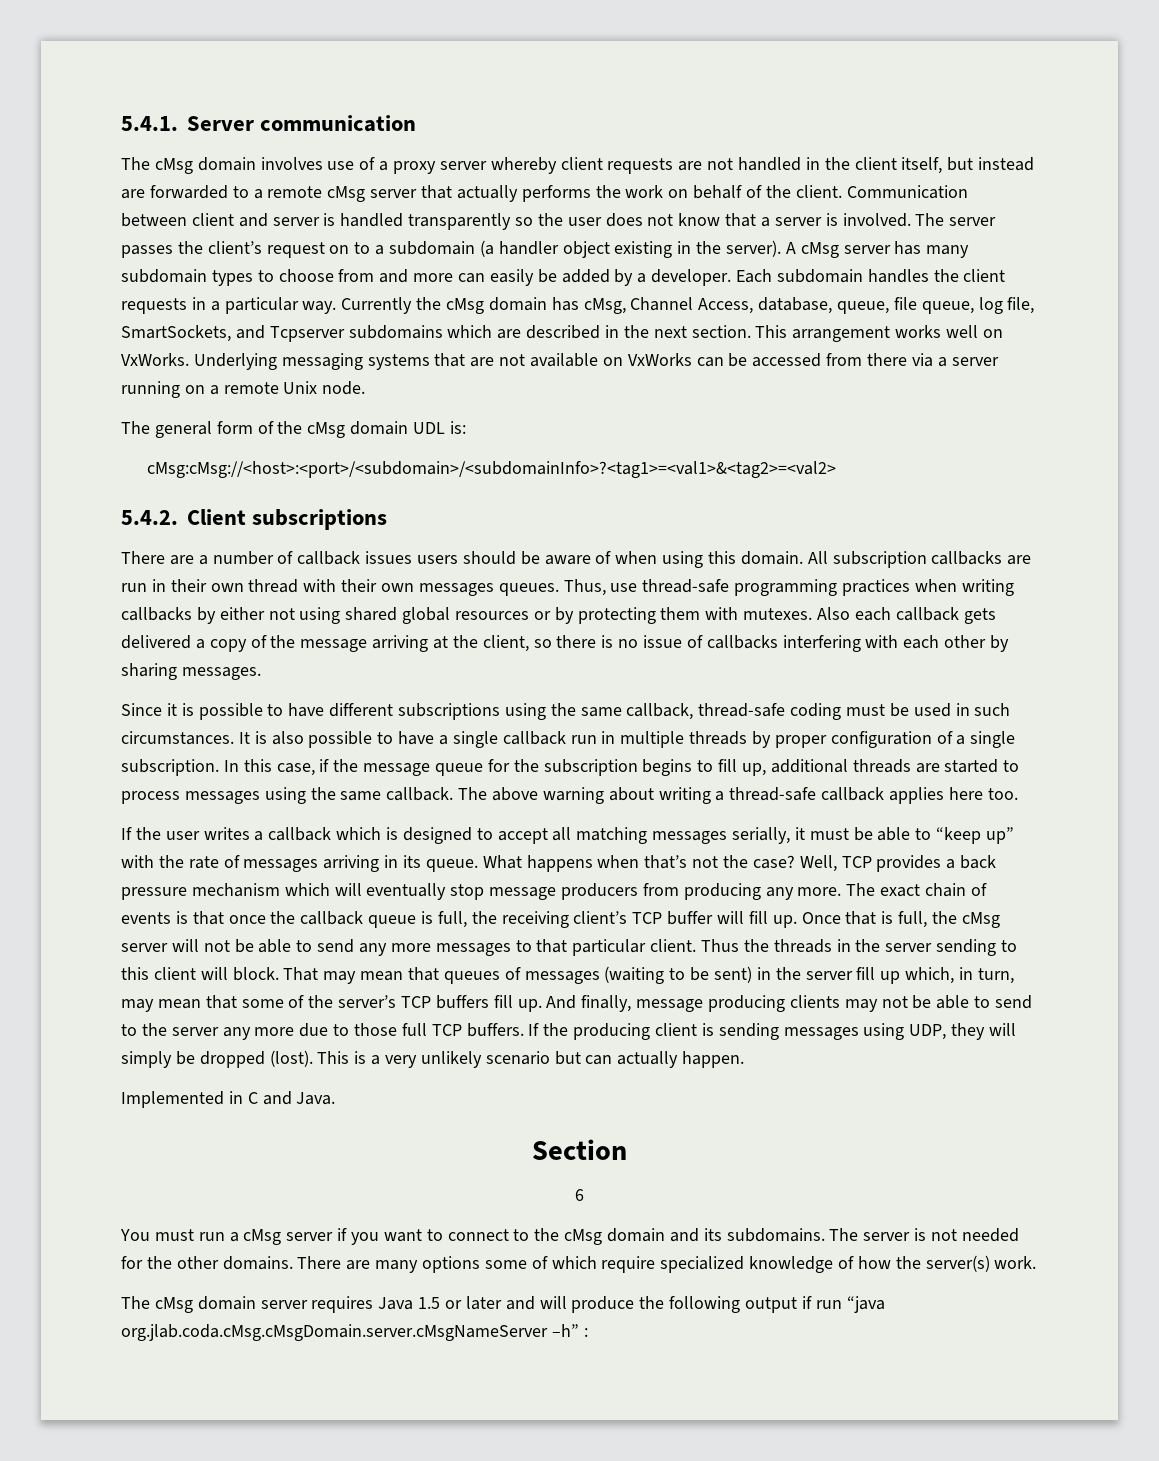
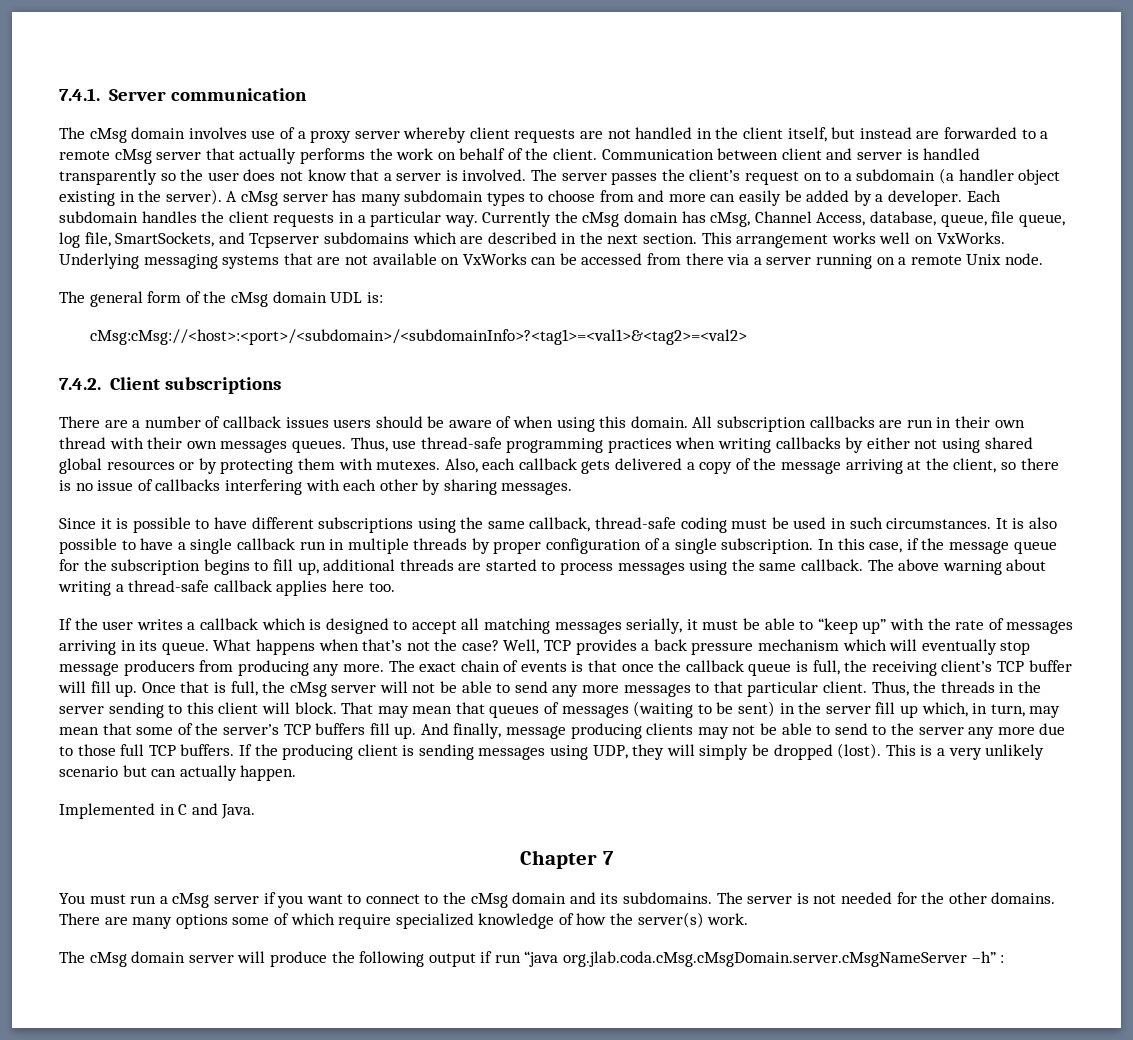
[121,116,178,131] 5.4.1. -> [59,88,100,101] 7.4.1.
[121,510,178,525] 5.4.2. -> [59,378,101,390] 7.4.2.
[817,607,851,620] Also -> [444,458,478,473] Also,
[701,939,740,952] Thus -> [871,681,909,696] Thus,
[532,1139,627,1160] [575,1189,584,1201] Section // 6 -> [520,850,614,869] Chapter 7
[311,1296,535,1313] requires Java 1.5 or later and -> (234, 959) none

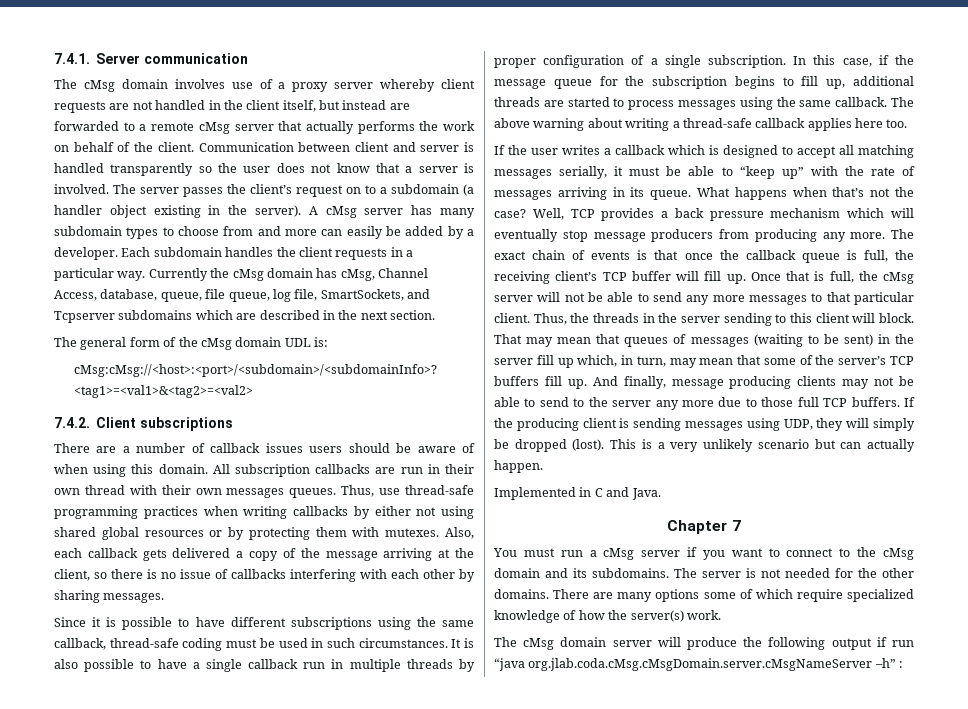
[701,232,1005,248] [59,253,1043,269] This arrangement works well on VxWorks. Underlying messaging systems that are not available on VxWorks can be accessed from there via a server running on a remote Unix node. -> (435, 315) none

